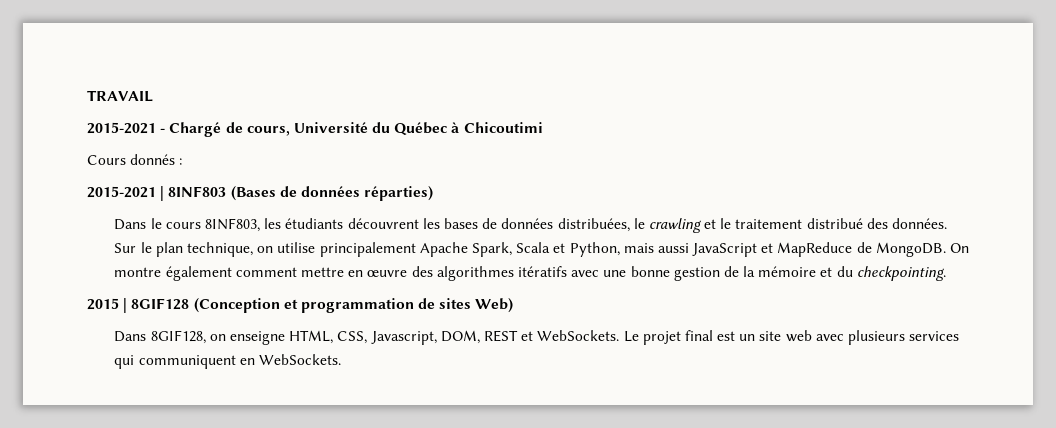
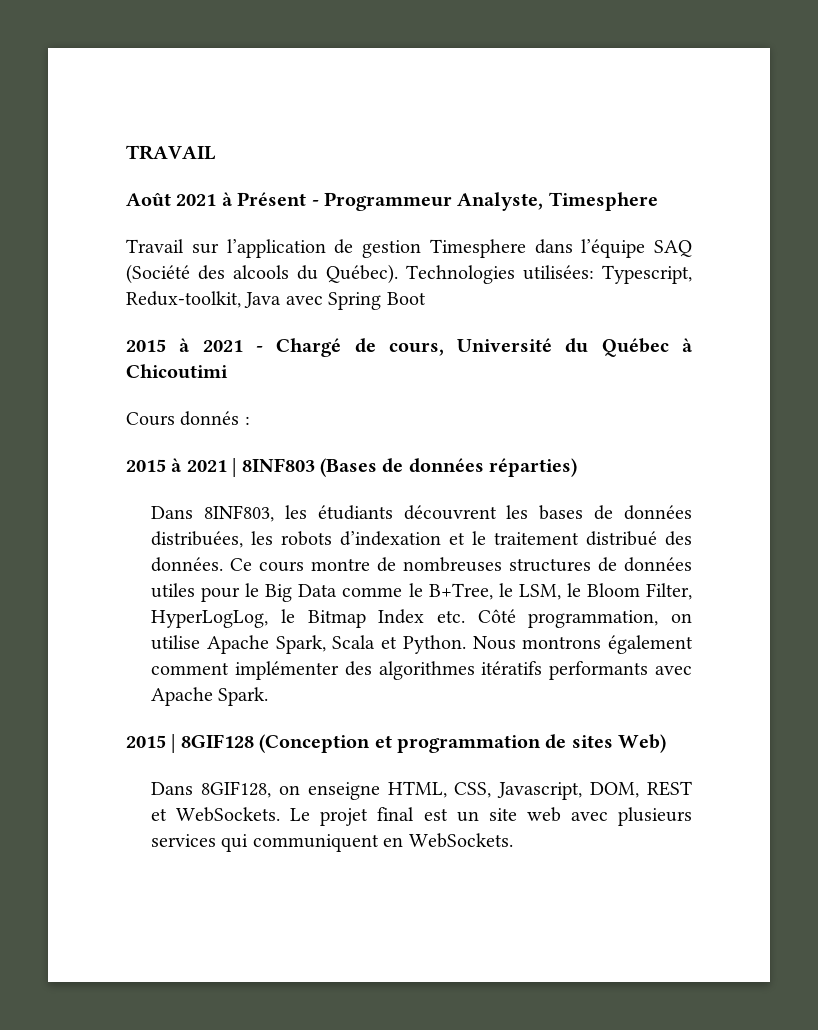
[87,122,156,134] 2015-2021 -> [126,192,658,211] [126,239,692,258] [126,264,692,284] [126,291,426,310] [126,338,243,352] Août 2021 à Présent - Programmeur Analyste, Timesphere // Travail sur l’application de gestion Timesphere dans l’équipe SAQ (Société des alcools du Québec). Technologies utilisées: Typescript, Redux-toolkit, Java avec Spring Boot // 2015 à 2021
[87,186,156,198] 2015-2021 -> [126,458,227,472] 2015 à 2021
[150,218,201,229] le cours -> (194, 512) none
[633,218,701,233] le crawling -> [251,531,442,546] les robots d’indexation
[114,242,254,257] Sur le plan technique, -> [230,557,692,572] [151,583,693,602] [151,609,659,628] Ce cours montre de nombreuses structures de données utiles pour le Big Data comme le B+Tree, le LSM, le Bloom Filter, HyperLogLog, le Bitmap Index etc. Côté programmation,
[319,242,416,257] principalement -> (201, 642) none
[569,242,969,257] [114,266,946,281] Python, mais aussi JavaScript et MapReduce de MongoDB. On montre également comment mettre en œuvre des algorithmes itératifs avec une bonne gestion de la mémoire et du checkpointing. -> [402,635,693,654] [151,661,692,680] [151,687,269,706] Python. Nous montrons également comment implémenter des algorithmes itératifs performants avec Apache Spark.

